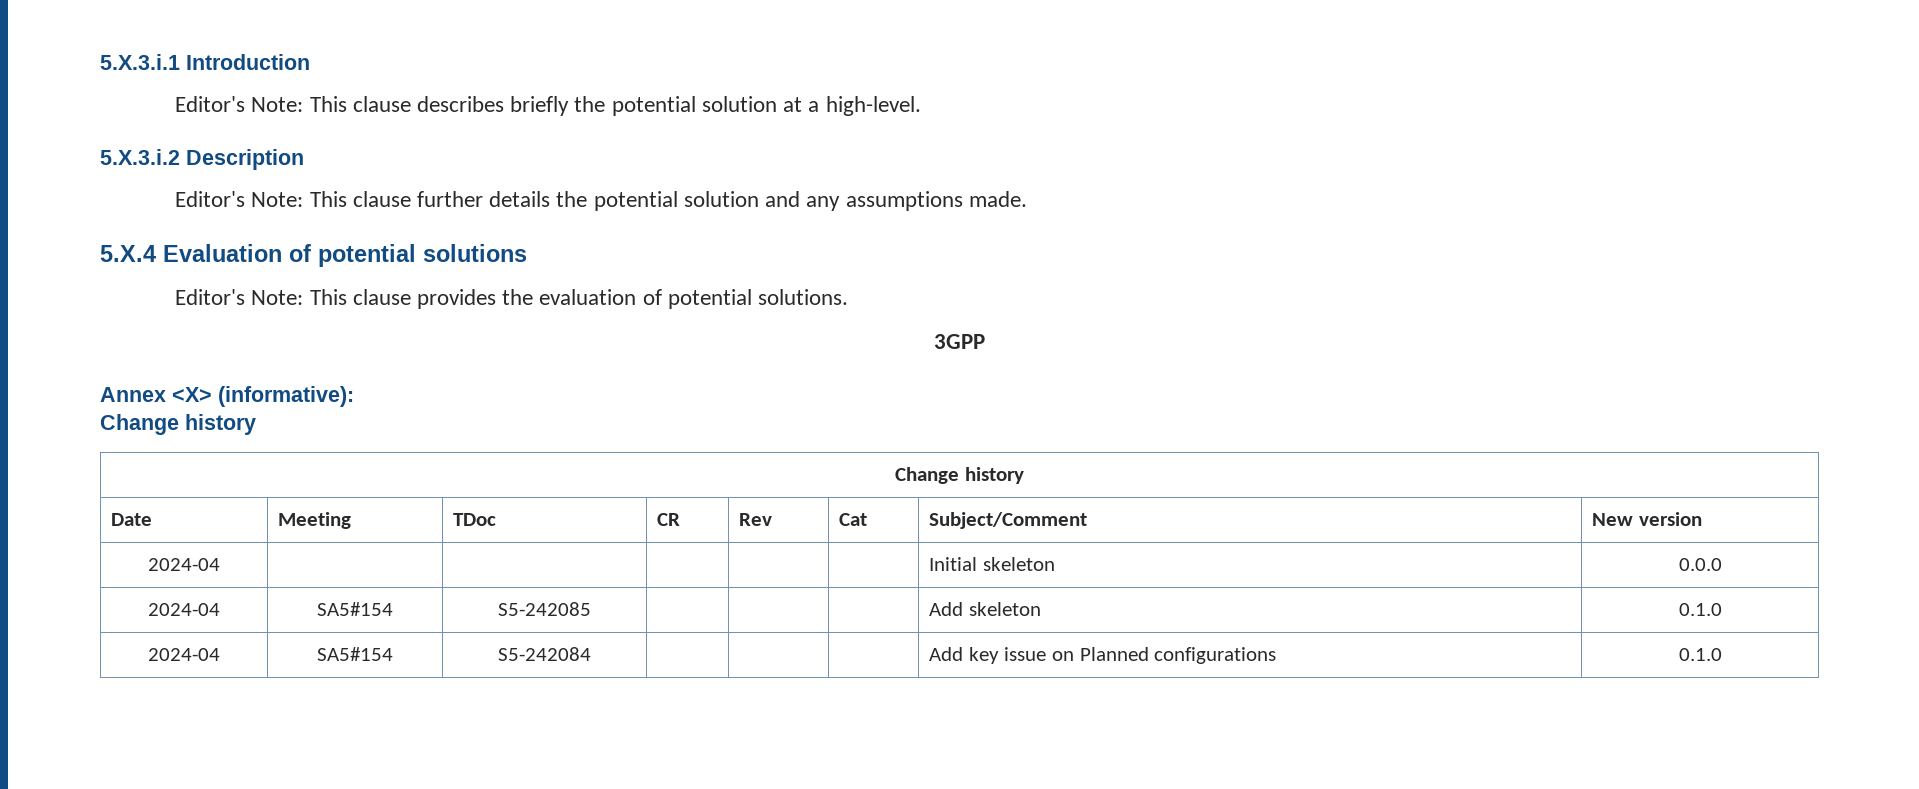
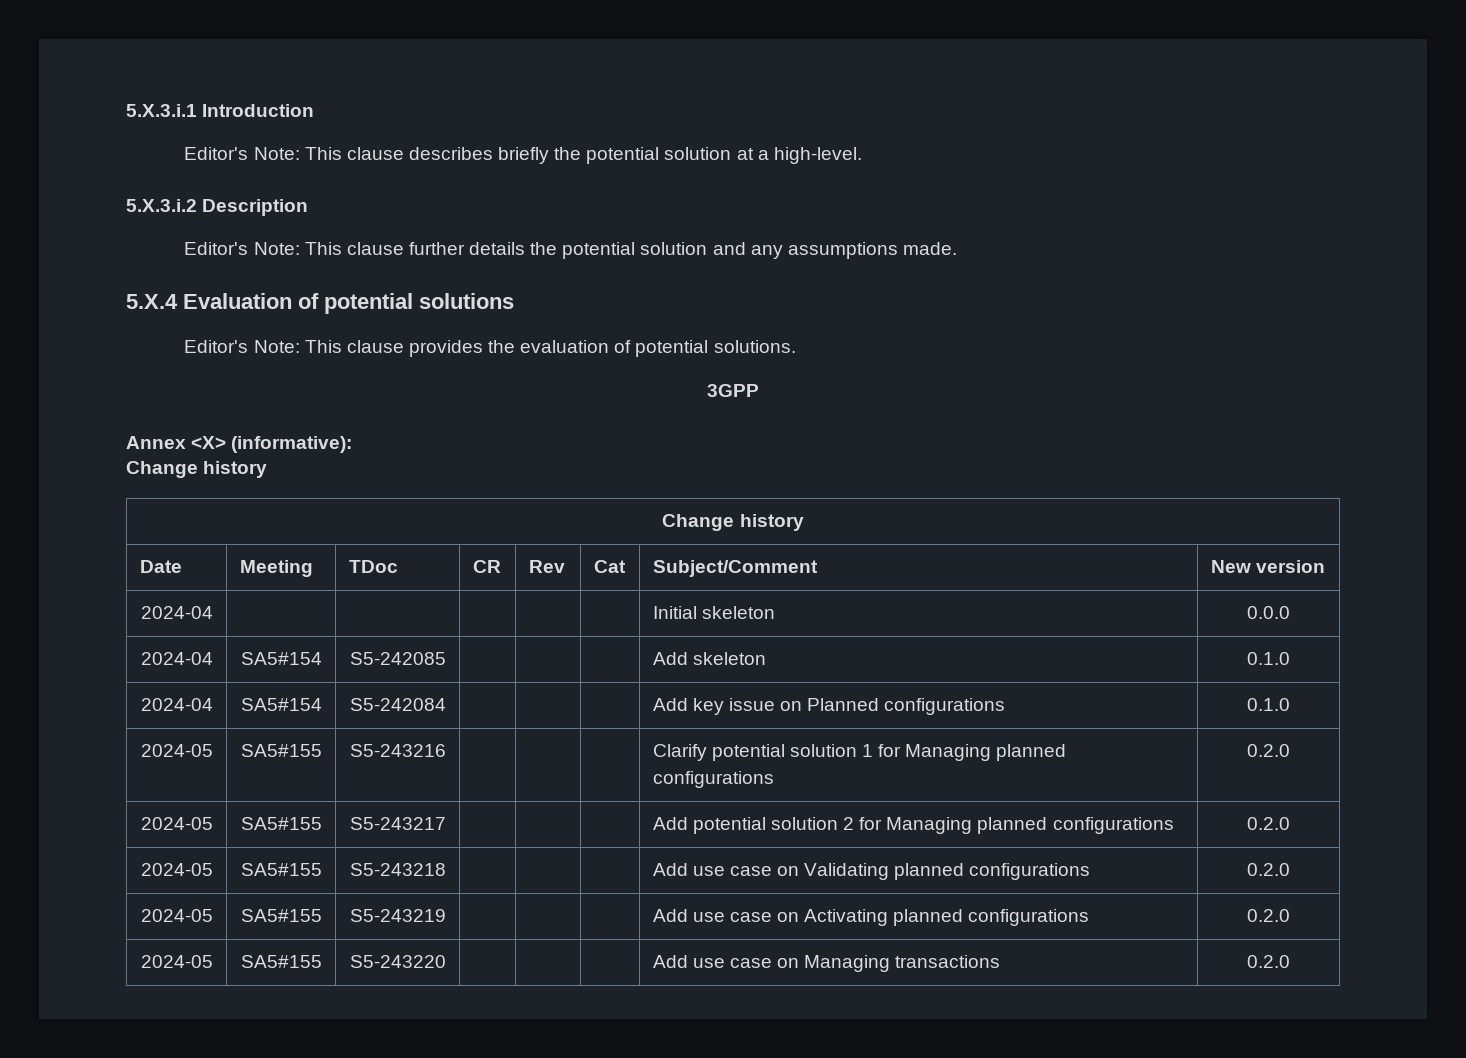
(1722, 654) none -> [140,744,213,757] [240,744,322,757] [349,744,446,757] [652,744,1067,761] [652,771,774,788] [1247,744,1290,757] [140,817,213,830] [240,817,322,830] [349,817,446,830] [652,817,1174,834] [1247,817,1290,830] [140,863,213,876] [240,863,322,876] [349,863,446,876] [652,863,1091,880] [1247,863,1290,876] [140,909,213,922] [240,909,322,922] [349,909,446,922] [652,909,1090,926] [1247,909,1290,922] [140,955,213,968] [240,955,322,968] [349,955,446,968] [652,955,1001,972] [1247,955,1290,968] // 2024-05 | SA5#155 | S5-243216 | | | | Clarify potential solution 1 for Managing planned configurations | 0.2.0 // 2024-05 | SA5#155 | S5-243217 | | | | Add potential solution 2 for Managing planned configurations | 0.2.0 // 2024-05 | SA5#155 | S5-243218 | | | | Add use case on Validating planned configurations | 0.2.0 // 2024-05 | SA5#155 | S5-243219 | | | | Add use case on Activating planned configurations | 0.2.0 // 2024-05 | SA5#155 | S5-243220 | | | | Add use case on Managing transactions | 0.2.0

